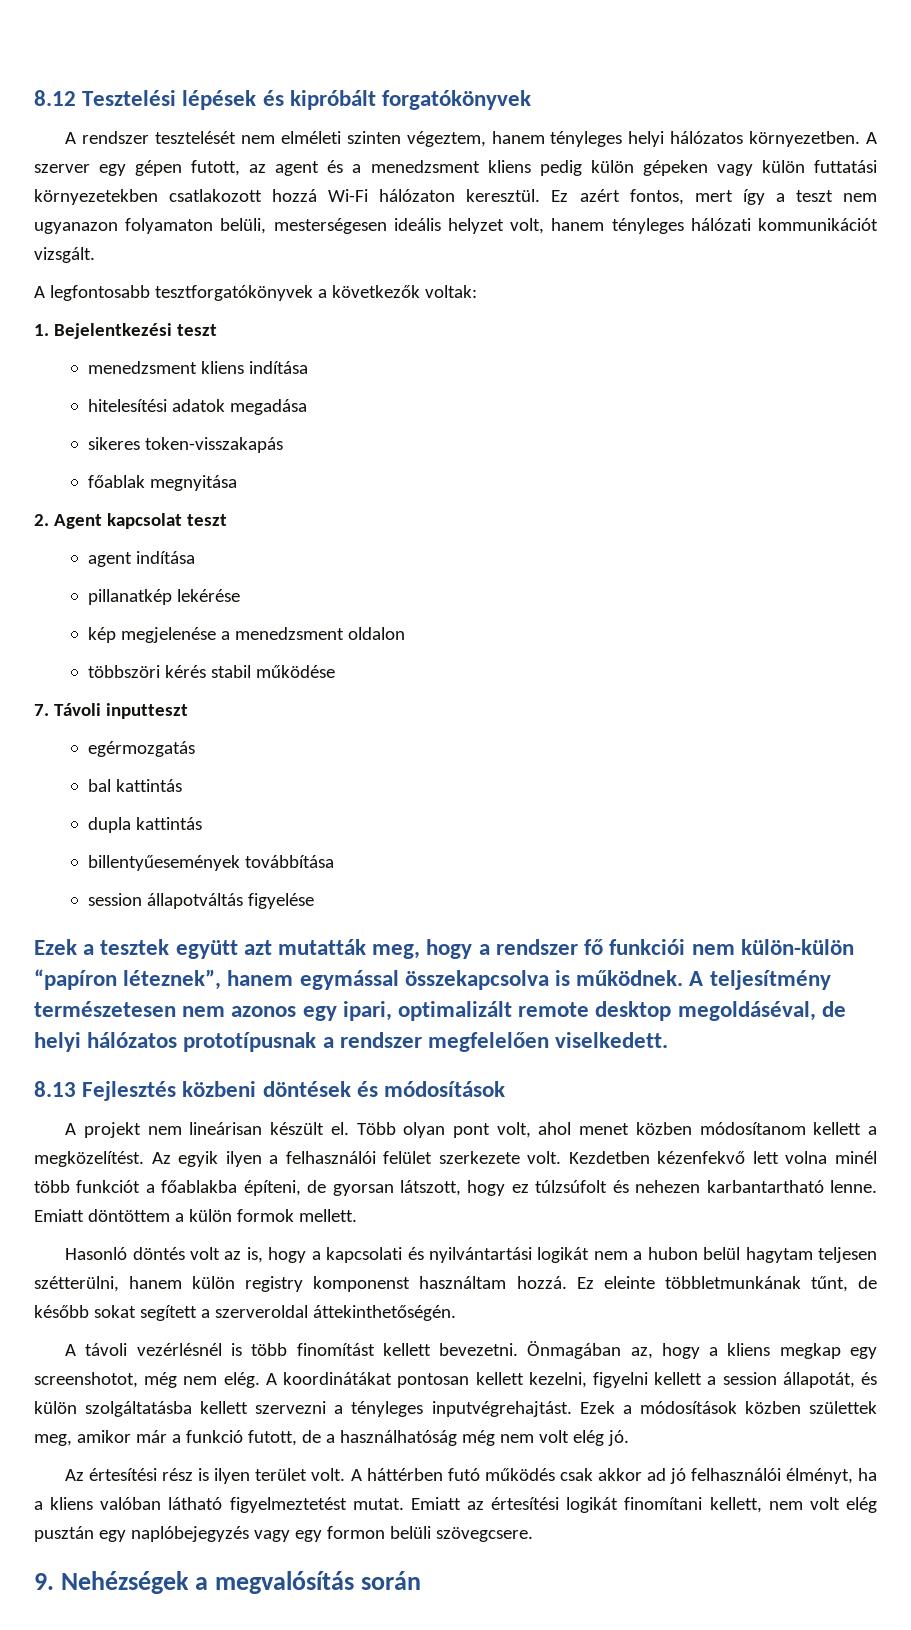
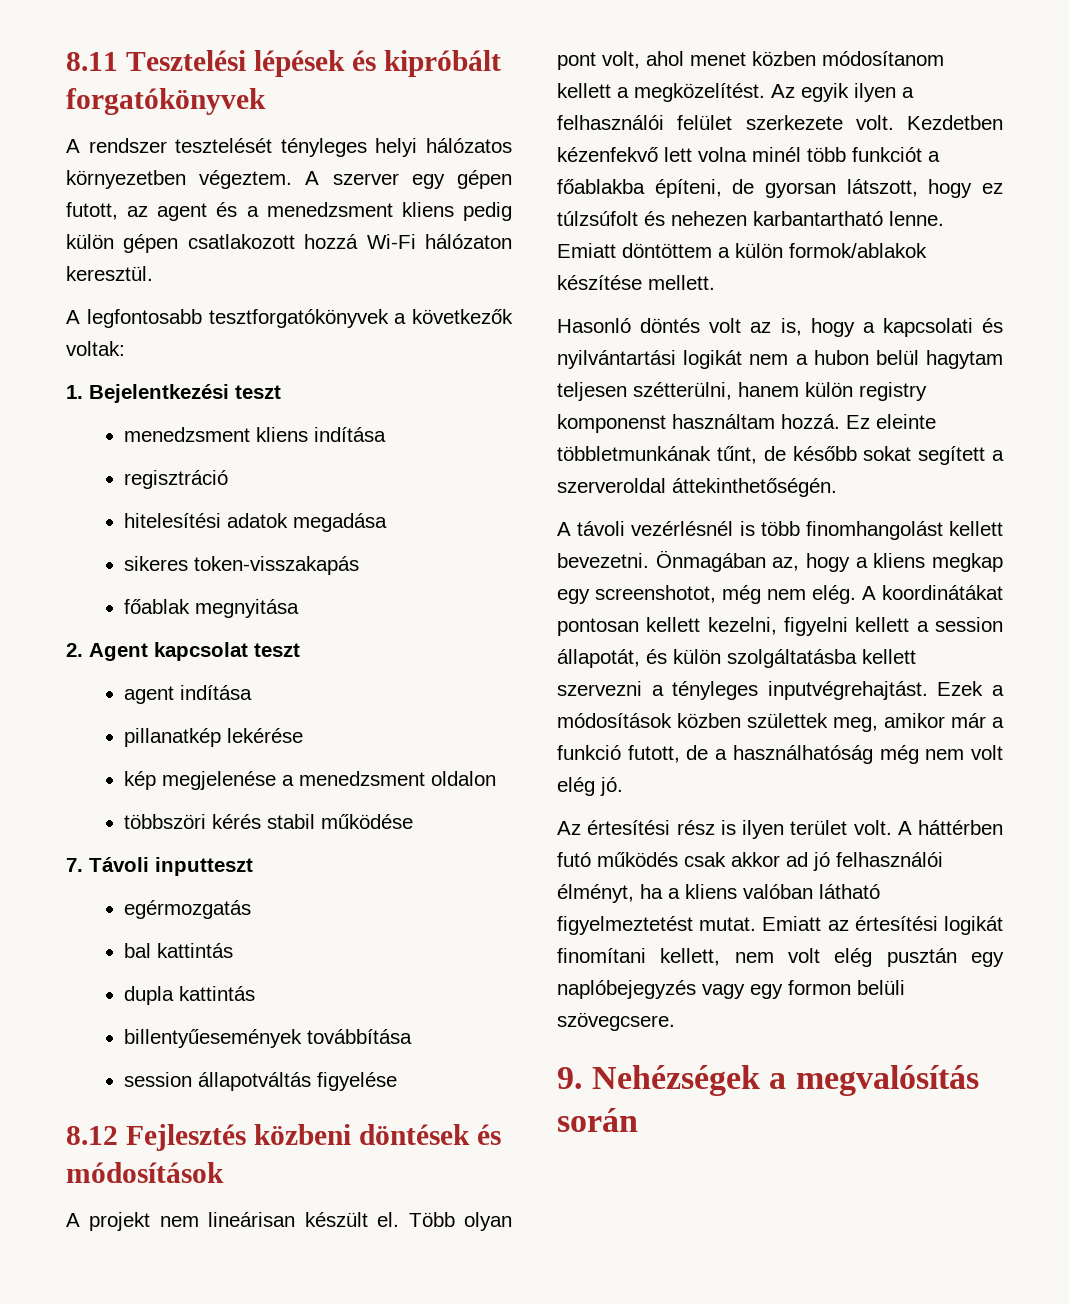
[34,90,76,106] 8.12 -> [66,52,118,71] 8.11
[240,131,545,147] nem elméleti szinten végeztem, hanem -> (273, 145) none
[749,131,861,147] környezetben. -> [66,170,293,189] környezetben végeztem.
[642,160,878,176] [34,189,158,205] gépeken vagy külön futtatási környezetekben -> [123,234,179,253] gépen
[551,189,878,205] [34,218,879,234] [34,247,95,263] Ez azért fontos, mert így a teszt nem ugyanazon folyamaton belüli, mesterségesen ideális helyzet volt, hanem tényleges hálózati kommunikációt vizsgált. -> (153, 273) none
(308, 367) none -> [124,470,229,489] // regisztráció
[34,939,854,959] [34,969,831,990] [34,1001,846,1021] [34,1032,669,1052] [34,1081,76,1097] Ezek a tesztek együtt azt mutatták meg, hogy a rendszer fő funkciói nem külön-külön “papíron léteznek”, hanem egymással összekapcsolva is működnek. A teljesítmény természetesen nem azonos egy ipari, optimalizált remote desktop megoldáséval, de helyi hálózatos prototípusnak a rendszer megfelelően viselkedett. // 8.13 -> [66,1126,118,1145] 8.12
[236,1209,294,1222] formok -> [789,243,927,258] [557,275,642,290] formok/ablakok készítése
[296,1343,375,1356] finomítást -> [805,521,943,540] finomhangolást

